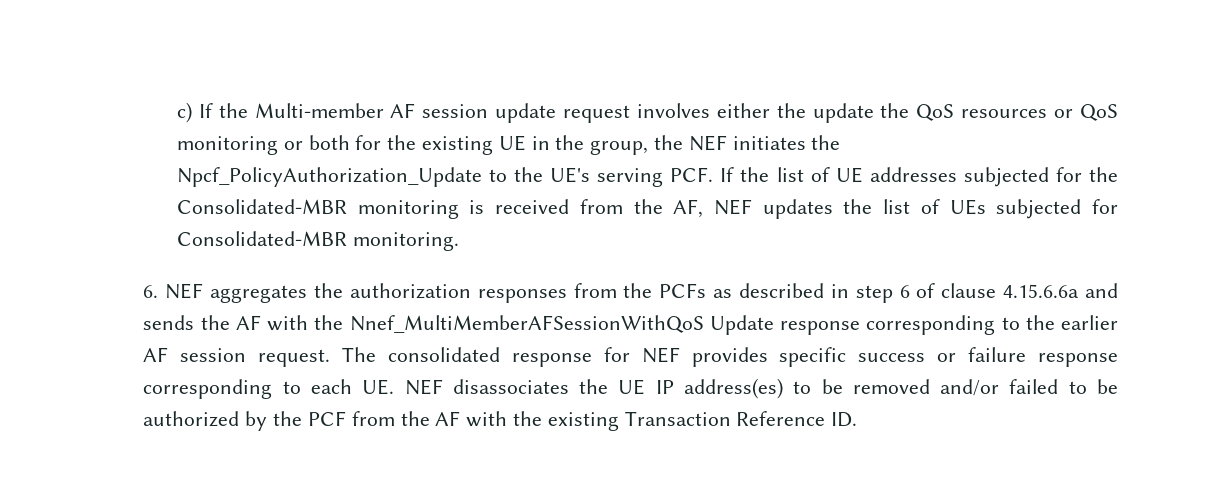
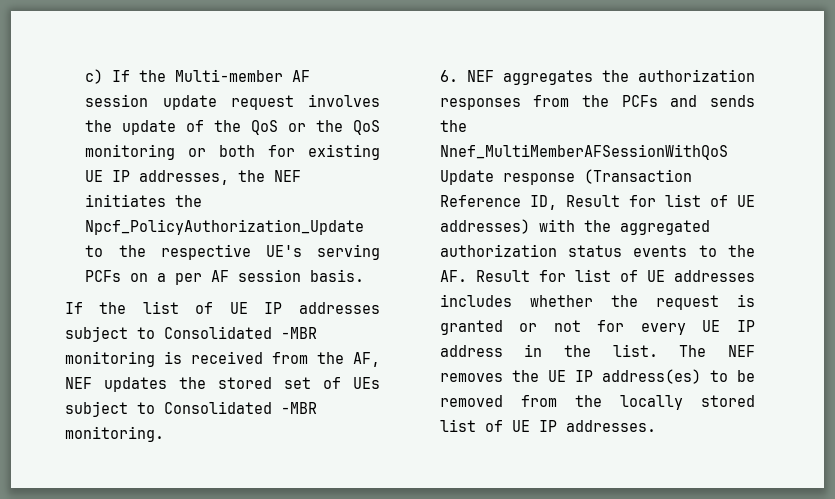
[716,103,770,118] either -> (380, 100) none
[880,103,1074,121] the QoS resources or -> [186,120,344,135] of the QoS or the
[387,135,417,150] the -> (296, 151) none
[531,135,649,155] in the group, -> [112,170,230,185] IP addresses,
(544, 174) none -> [160,244,251,260] respective
[670,167,714,182] PCF. -> [85,269,365,285] PCFs on a per AF session basis. //
[869,167,1118,187] [176,199,347,214] addresses subjected for the Consolidated-MBR -> [264,302,380,314] [64,326,317,342] IP addresses subject to Consolidated -MBR
[883,199,1118,219] [176,231,347,246] list of UEs subjected for Consolidated-MBR -> [217,377,380,389] [64,401,317,417] stored set of UEs subject to Consolidated -MBR
[713,283,1119,303] [143,315,1118,335] [143,347,1118,367] [143,379,569,399] as described in step 6 of clause 4.15.6.6a and sends the AF with the Nnef_MultiMemberAFSessionWithQoS Update response corresponding to the earlier AF session request. The consolidated response for NEF provides specific success or failure response corresponding to each UE. NEF disassociates -> [670,95,755,107] [439,120,467,132] [439,144,728,160] [439,169,692,185] [439,194,755,210] [439,219,710,235] [439,244,755,257] [439,269,755,282] [439,294,755,310] [439,320,755,335] [439,344,755,357] [439,373,503,382] and sends the Nnef_MultiMemberAFSessionWithQoS Update response (Transaction Reference ID, Result for list of UE addresses) with the aggregated authorization status events to the AF. Result for list of UE addresses includes whether the request is granted or not for every UE IP address in the list. The NEF removes
[940,379,1118,396] [143,411,858,431] and/or failed to be authorized by the PCF from the AF with the existing Transaction Reference ID. -> [520,395,755,410] [439,419,656,432] from the locally stored list of UE IP addresses.

